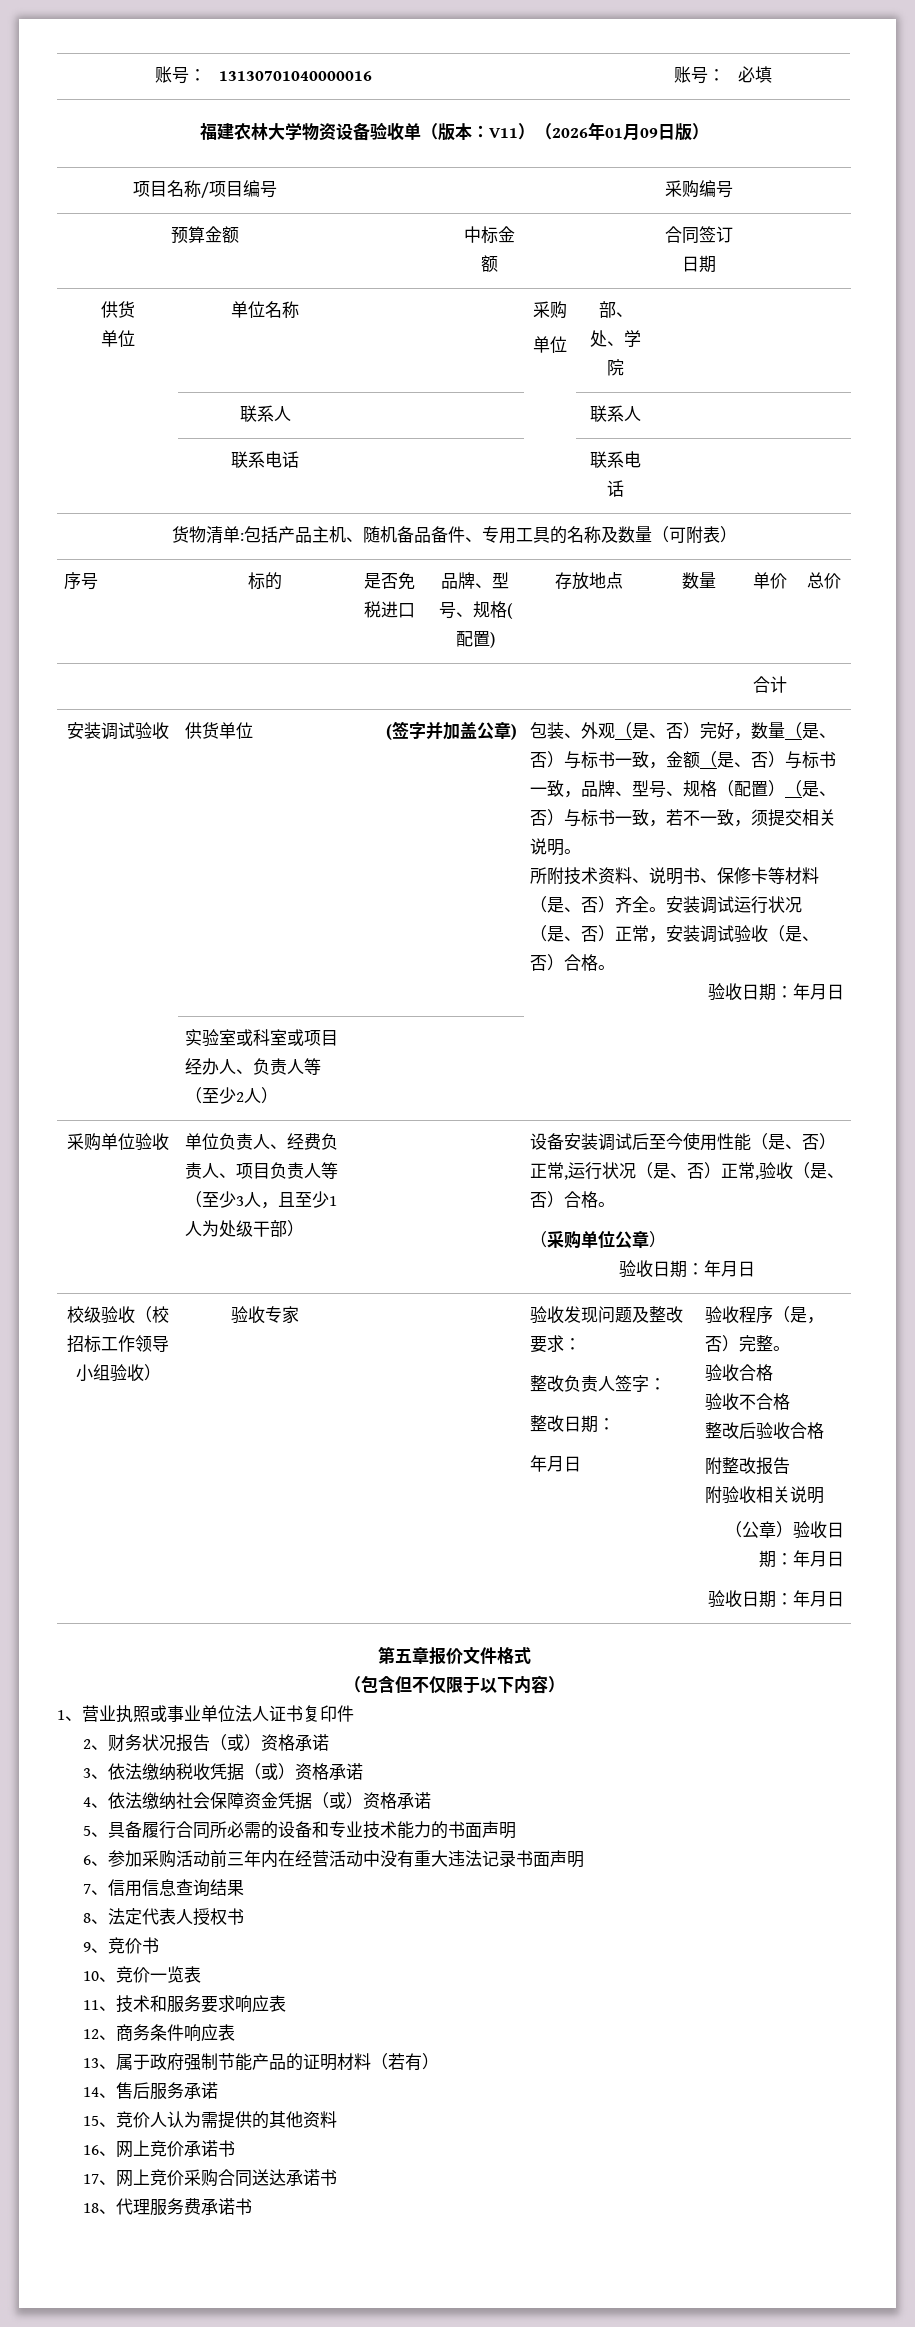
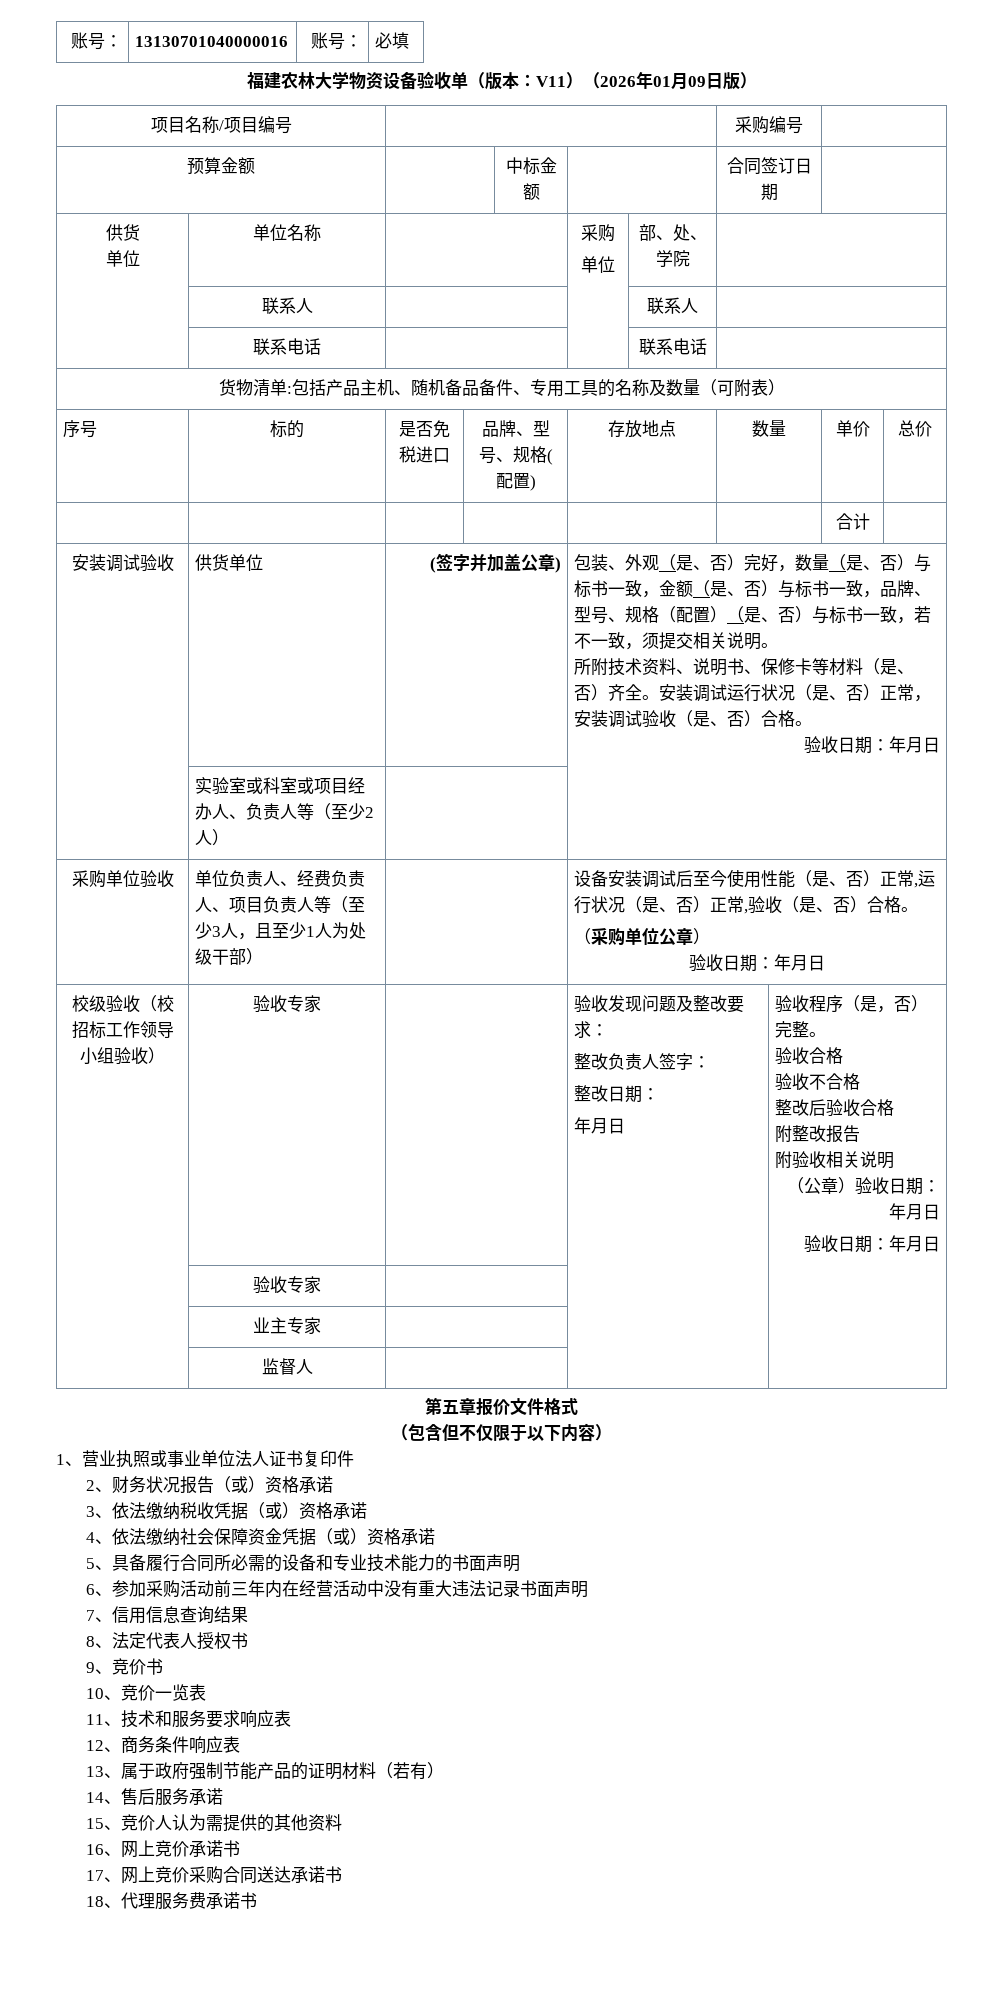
(845, 1599) none -> [253,1276,321,1294] [253,1317,321,1335] [261,1358,313,1375] // | 验收专家 | | | // | 业主专家 | | | // | 监督人 | | |

